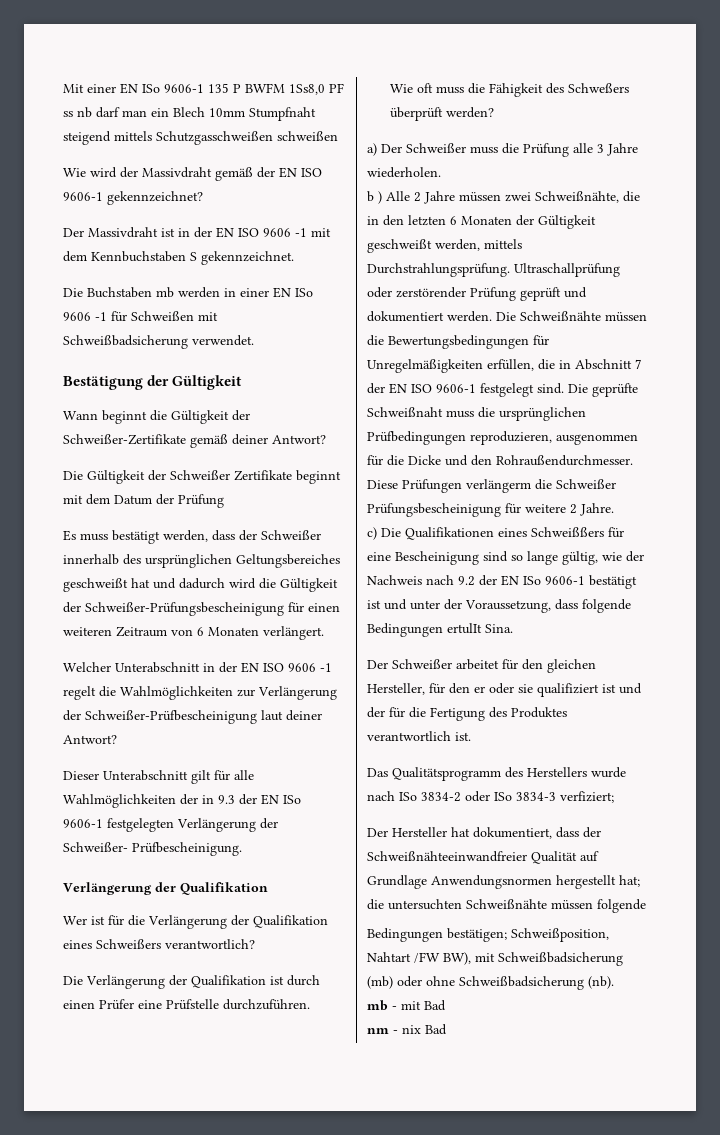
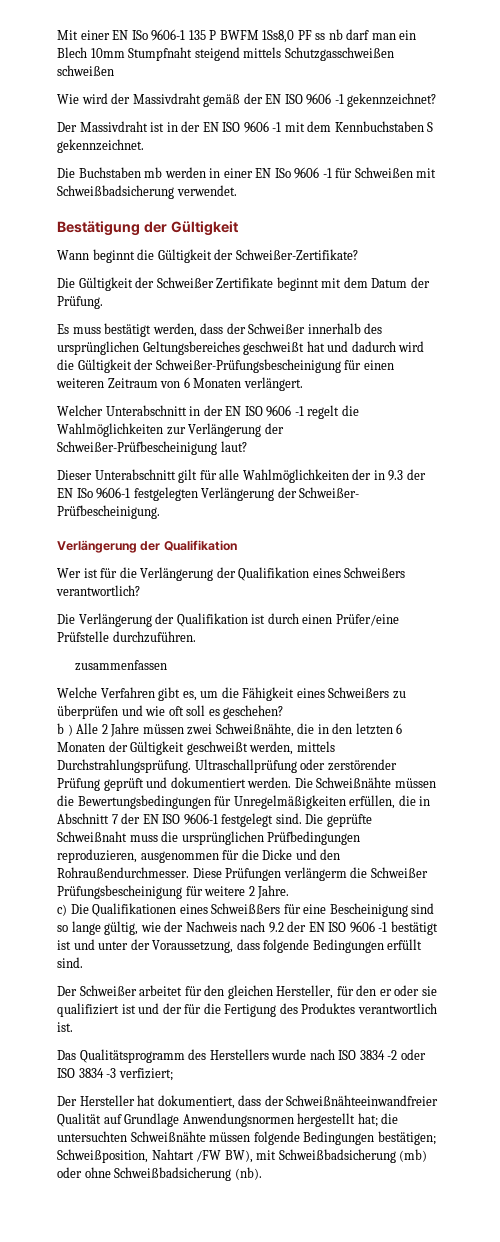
[63,192,103,201] 9606-1 -> [306,93,344,105] 9606 -1
[63,434,326,448] Schweißer-Zertifikate gemäß deiner Antwort? -> [235,249,358,260] Schweißer-Zertifikate?
[178,494,224,508] Prüfung -> [57,296,103,309] Prüfung.
[261,710,322,721] [63,735,117,744] laut deiner Antwort? -> [220,441,247,452] laut?
[99,999,162,1010] Prüfer eine -> [335,614,399,626] Prüfer/eine
[389,83,629,97] [389,107,494,121] [367,143,638,157] [367,167,441,178] Wie oft muss die Fähigkeit des Schweßers überprüft werden? // a) Der Schweißer muss die Prüfung alle 3 Jahre wiederholen. -> [74,660,167,671] [57,687,406,701] [57,705,284,719] zusammenfassen // Welche Verfahren gibt es, um die Fähigkeit eines Schweißers zu überprüfen und wie oft soll es geschehen?
[523,576,585,585] ISo 9606-1 -> [328,921,388,933] ISO 9606 -1
[447,623,513,634] ertulIt Sina. -> [387,939,423,950] [57,957,83,968] erfüllt sind.
[399,791,556,802] ISo 3834-2 oder ISo 3834-3 -> [338,1049,426,1060] [57,1068,117,1078] ISO 3834 -2 oder ISO 3834 -3
(646, 906) // -> (300, 1138) none
[367,1000,446,1011] [367,1024,447,1035] // mb - mit Bad // nm - nix Bad -> (262, 1173) none

